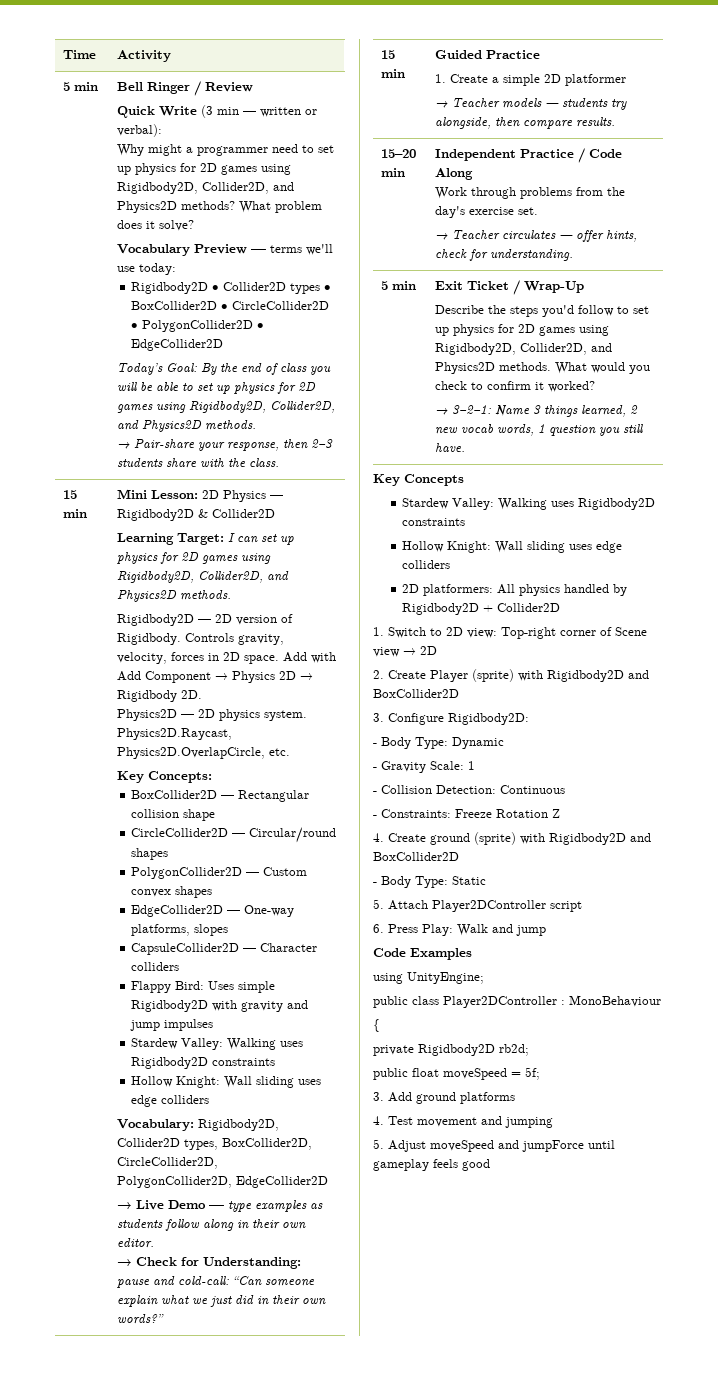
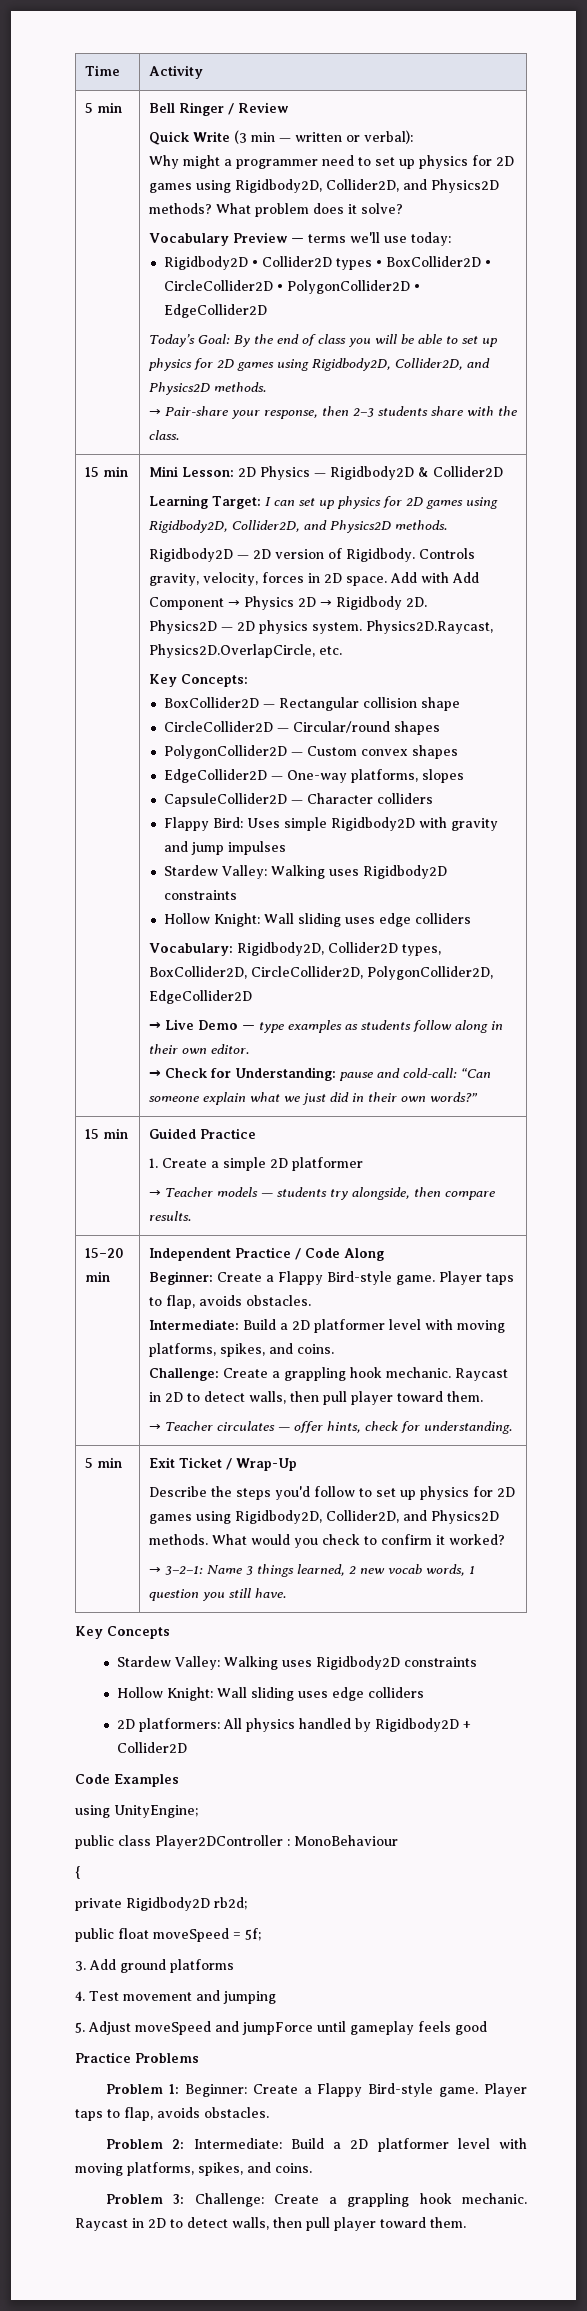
[435,187,626,199] [435,206,539,218] Work through problems from the day's exercise set. -> [148,1271,514,1285] [148,1295,311,1309] [148,1319,505,1333] [148,1343,334,1357] [148,1367,508,1381] [148,1391,483,1405] Beginner: Create a Flappy Bird-style game. Player taps to flap, avoids obstacles. // Intermediate: Build a 2D platformer level with moving platforms, spikes, and coins. // Challenge: Create a grappling hook mechanic. Raycast in 2D to detect walls, then pull player toward them.
[373,627,647,639] [373,646,437,657] [373,669,649,682] [373,689,459,698] [373,713,529,725] [373,737,504,749] [373,761,475,773] [373,785,565,794] [373,809,560,818] [373,832,651,845] [373,852,459,861] [373,876,486,888] [373,899,582,912] [373,924,546,936] // 1. Switch to 2D view: Top-right corner of Scene view → 2D // 2. Create Player (sprite) with Rigidbody2D and BoxCollider2D // 3. Configure Rigidbody2D: // - Body Type: Dynamic // - Gravity Scale: 1 // - Collision Detection: Continuous // - Constraints: Freeze Rotation Z // 4. Create ground (sprite) with Rigidbody2D and BoxCollider2D // - Body Type: Static // 5. Attach Player2DController script // 6. Press Play: Walk and jump -> (187, 1747) none
(490, 1165) none -> [75,2052,199,2063] [106,2083,527,2097] [75,2107,269,2121] [106,2138,527,2152] [75,2162,312,2176] [106,2193,527,2207] [75,2217,466,2231] // Practice Problems // Problem 1: Beginner: Create a Flappy Bird-style game. Player taps to flap, avoids obstacles. // Problem 2: Intermediate: Build a 2D platformer level with moving platforms, spikes, and coins. // Problem 3: Challenge: Create a grappling hook mechanic. Raycast in 2D to detect walls, then pull player toward them.

